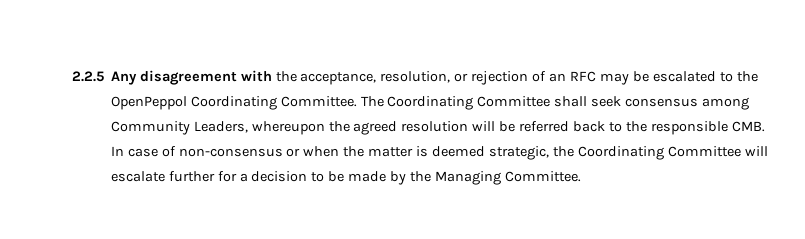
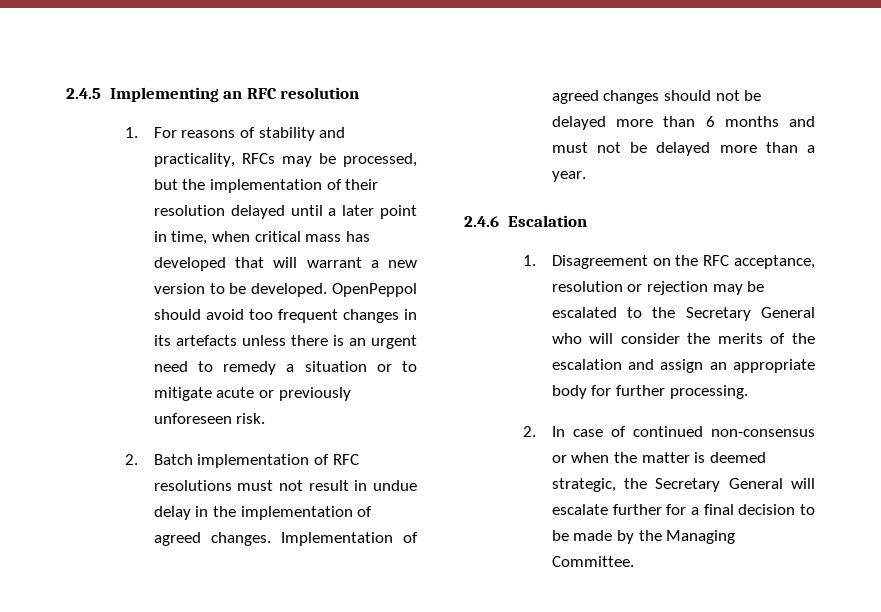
[71,70,596,85] 2.2.5 Any disagreement with the acceptance, resolution, or rejection of an RFC -> [66,87,360,102] [124,127,346,141] [153,153,417,167] [153,179,379,193] [153,205,417,219] [153,231,370,245] [153,257,417,271] [153,283,417,297] [153,309,417,323] [153,335,417,349] [153,361,417,375] [153,387,351,401] [153,413,266,424] [124,454,359,468] [153,480,417,491] [153,506,373,520] [153,532,418,546] [551,90,762,104] [551,116,815,130] [551,142,815,156] [551,171,586,182] [464,215,587,227] [522,255,815,269] [551,281,709,295] 2.4.5 Implementing an RFC resolution // 1. For reasons of stability and practicality, RFCs may be processed, but the implementation of their resolution delayed until a later point in time, when critical mass has developed that will warrant a new version to be developed. OpenPeppol should avoid too frequent changes in its artefacts unless there is an urgent need to remedy a situation or to mitigate acute or previously unforeseen risk. // 2. Batch implementation of RFC resolutions must not result in undue delay in the implementation of agreed changes. Implementation of agreed changes should not be delayed more than 6 months and must not be delayed more than a year. // 2.4.6 Escalation // 1. Disagreement on the RFC acceptance, resolution or rejection
[110,96,750,110] [110,121,765,135] OpenPeppol Coordinating Committee. The Coordinating Committee shall seek consensus among Community Leaders, whereupon the agreed resolution will be referred back to the responsible CMB. -> [685,307,815,321] [551,333,815,344] [551,359,815,373] [551,385,748,399] [522,426,536,437] Secretary General who will consider the merits of the escalation and assign an appropriate body for further processing. // 2.
(176, 151) none -> [632,426,703,437] continued
[577,146,741,160] Coordinating Committee -> [655,478,783,492] Secretary General
(248, 177) none -> [703,504,734,515] final

